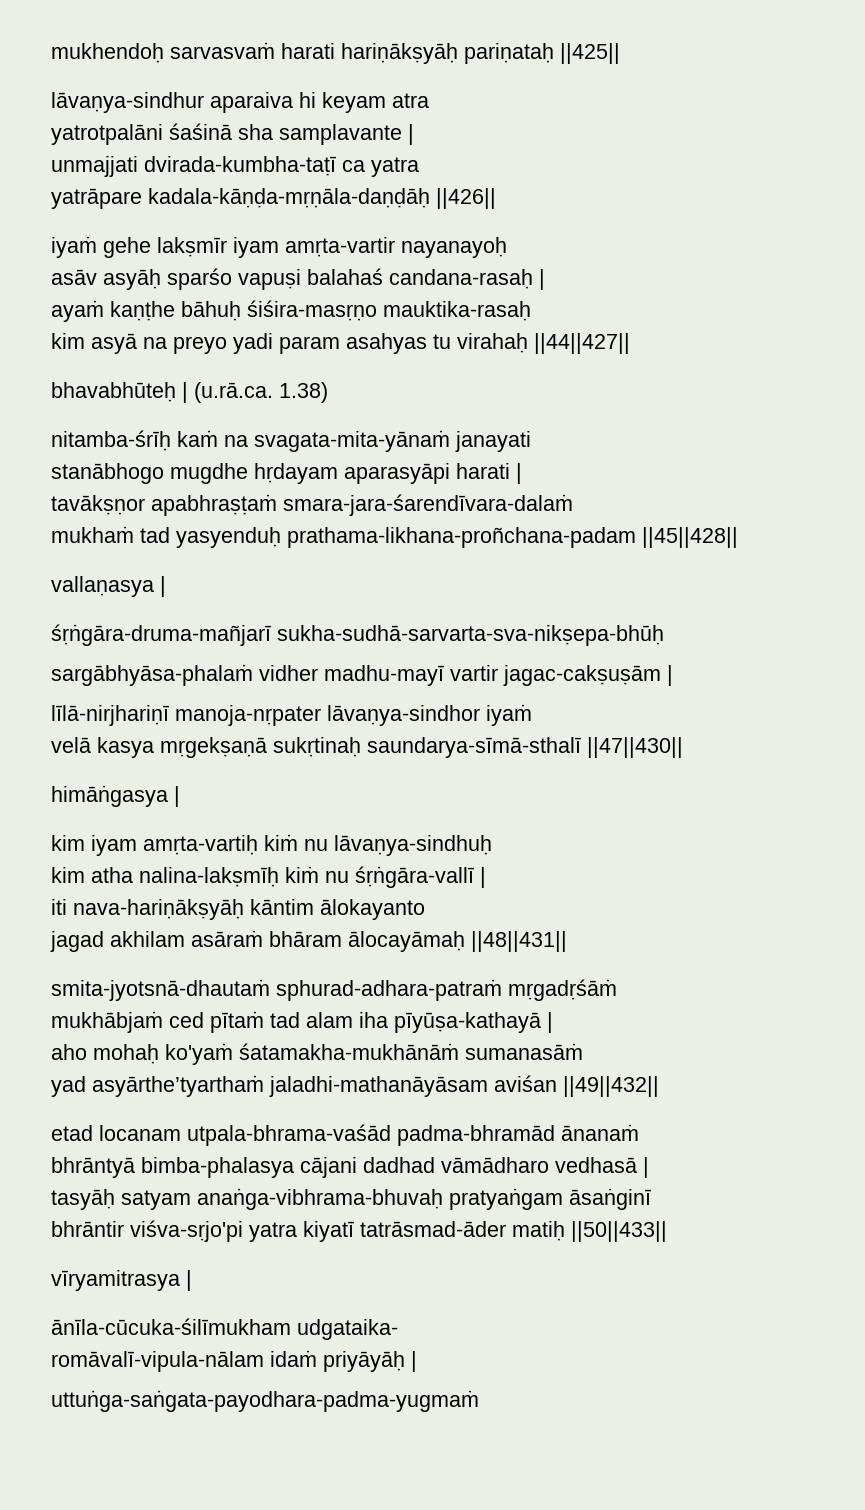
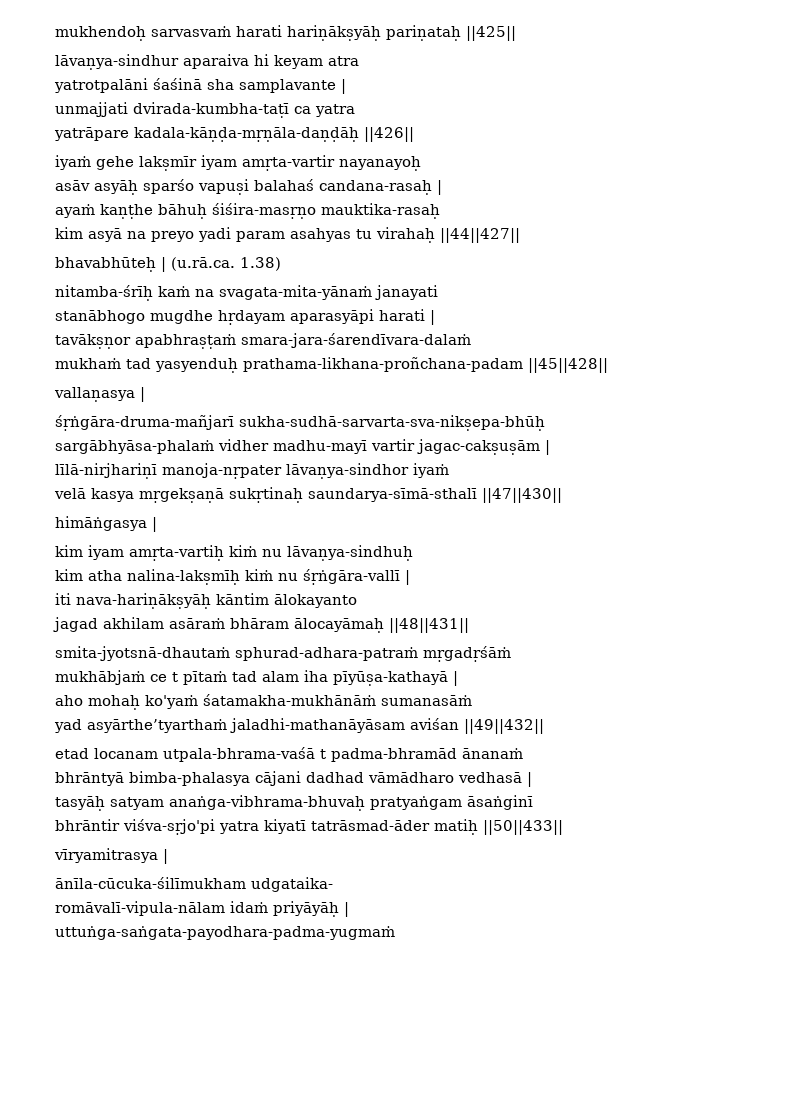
[169,1012,204,1028] ced -> [150,672,178,682] ce t
[187,1124,391,1146] utpala-bhrama-vaśād -> [163,747,326,762] utpala-bhrama-vaśā t

